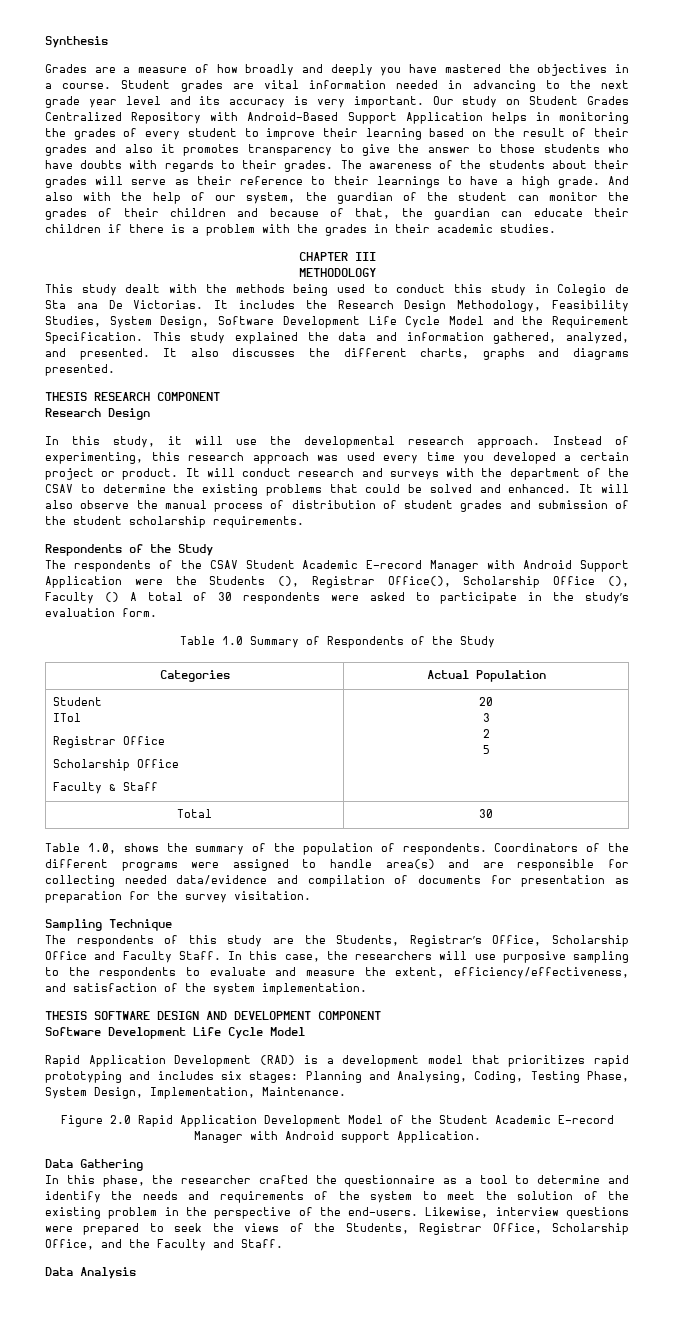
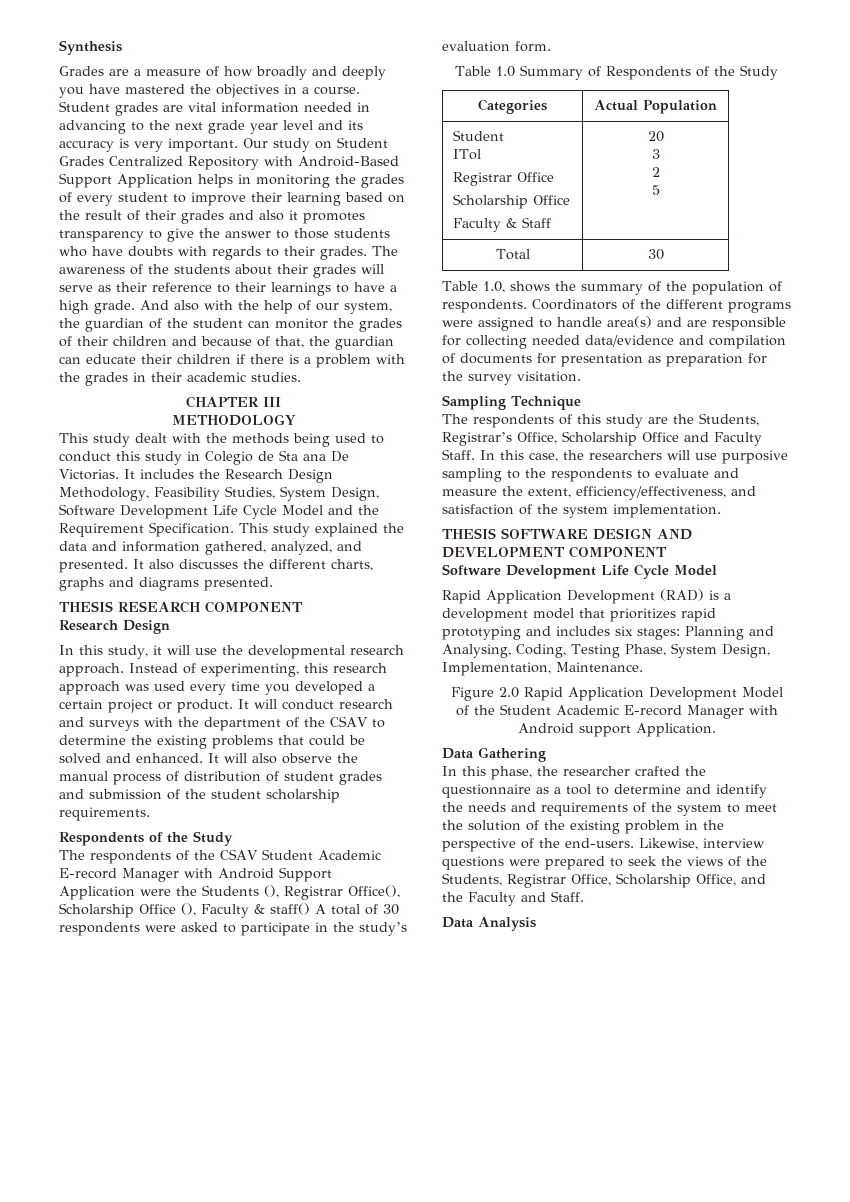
[104,592,119,602] () -> [254,903,310,915] & staff()

